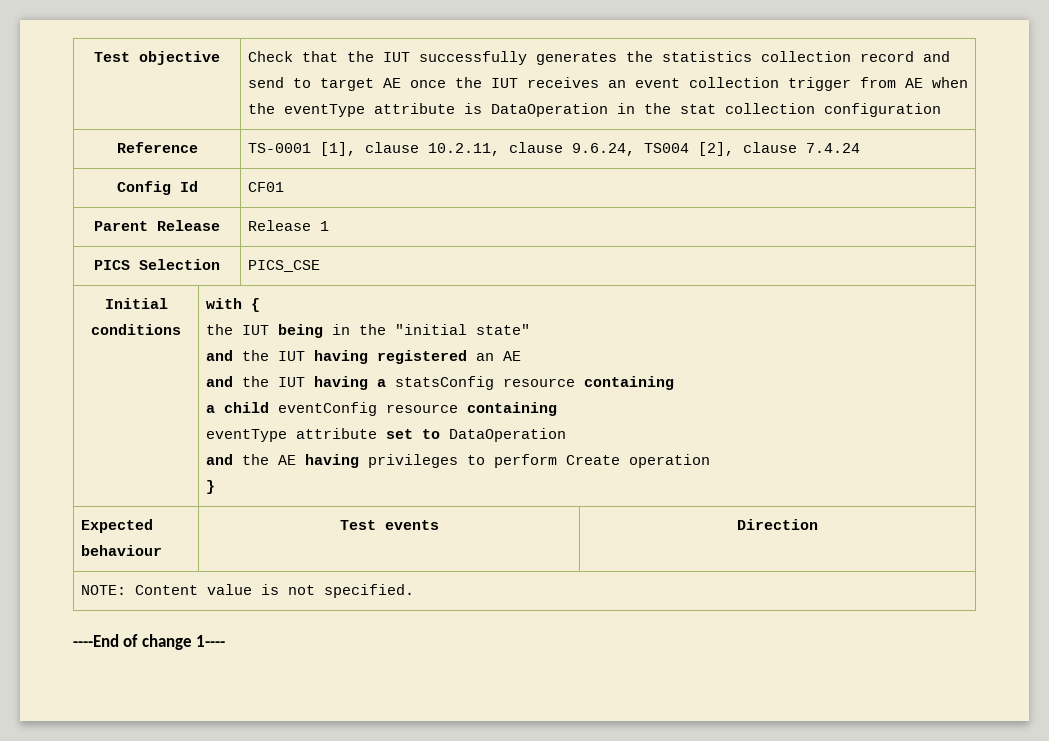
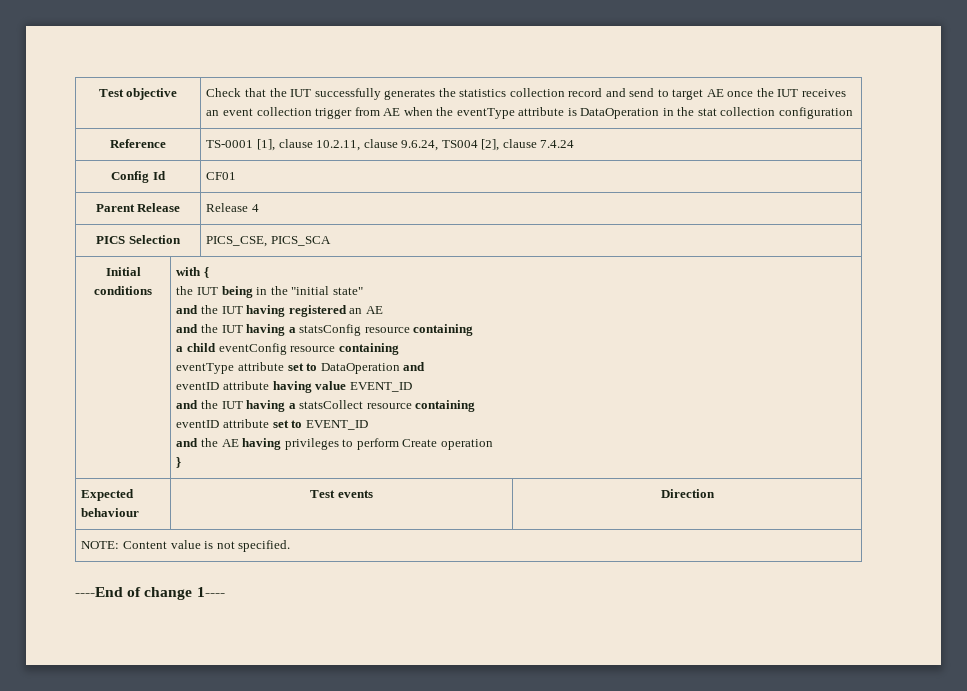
[319,221,329,231] 1 -> [251,204,259,212] 4
[247,260,320,272] PICS_CSE -> [206,236,331,247] PICS_CSE, PICS_SCA
(566, 435) none -> [403,362,426,371] [176,381,412,393] [176,400,476,412] [176,419,368,430] and // eventID attribute having value EVENT_ID // and the IUT having a statsCollect resource containing // eventID attribute set to EVENT_ID

